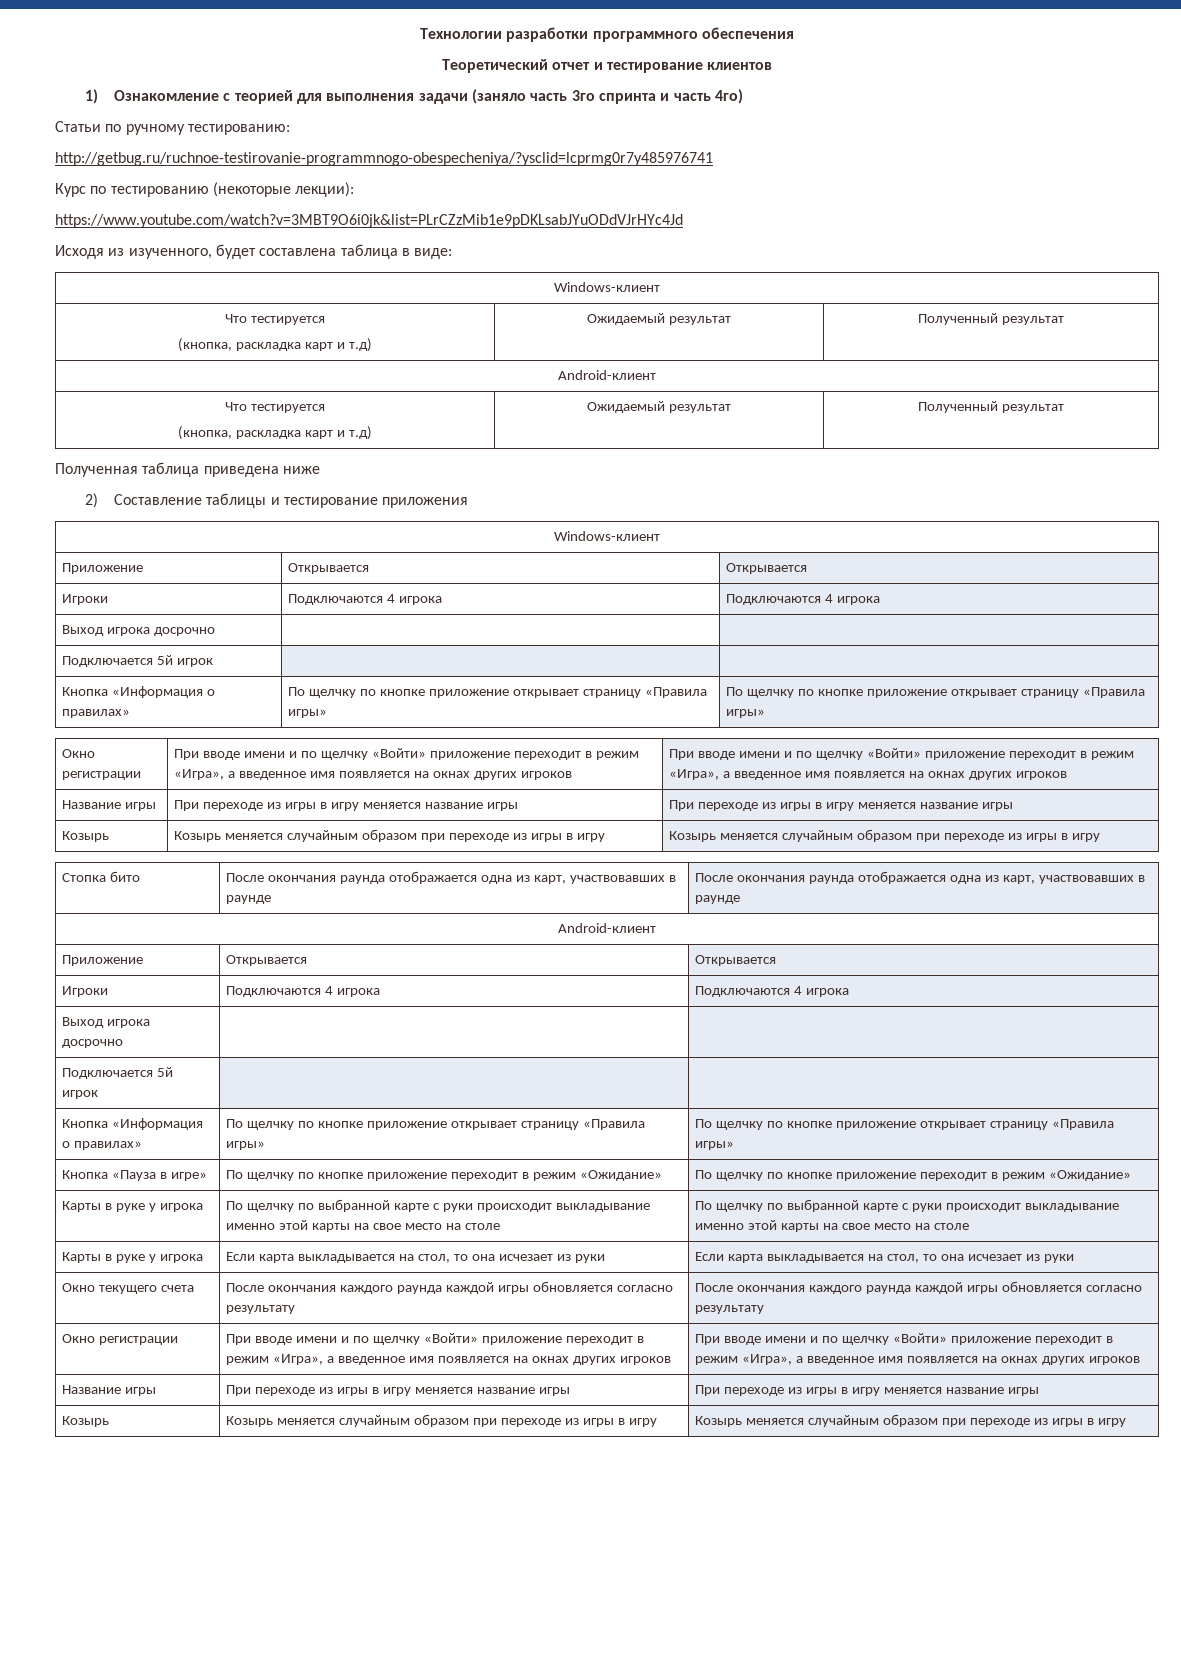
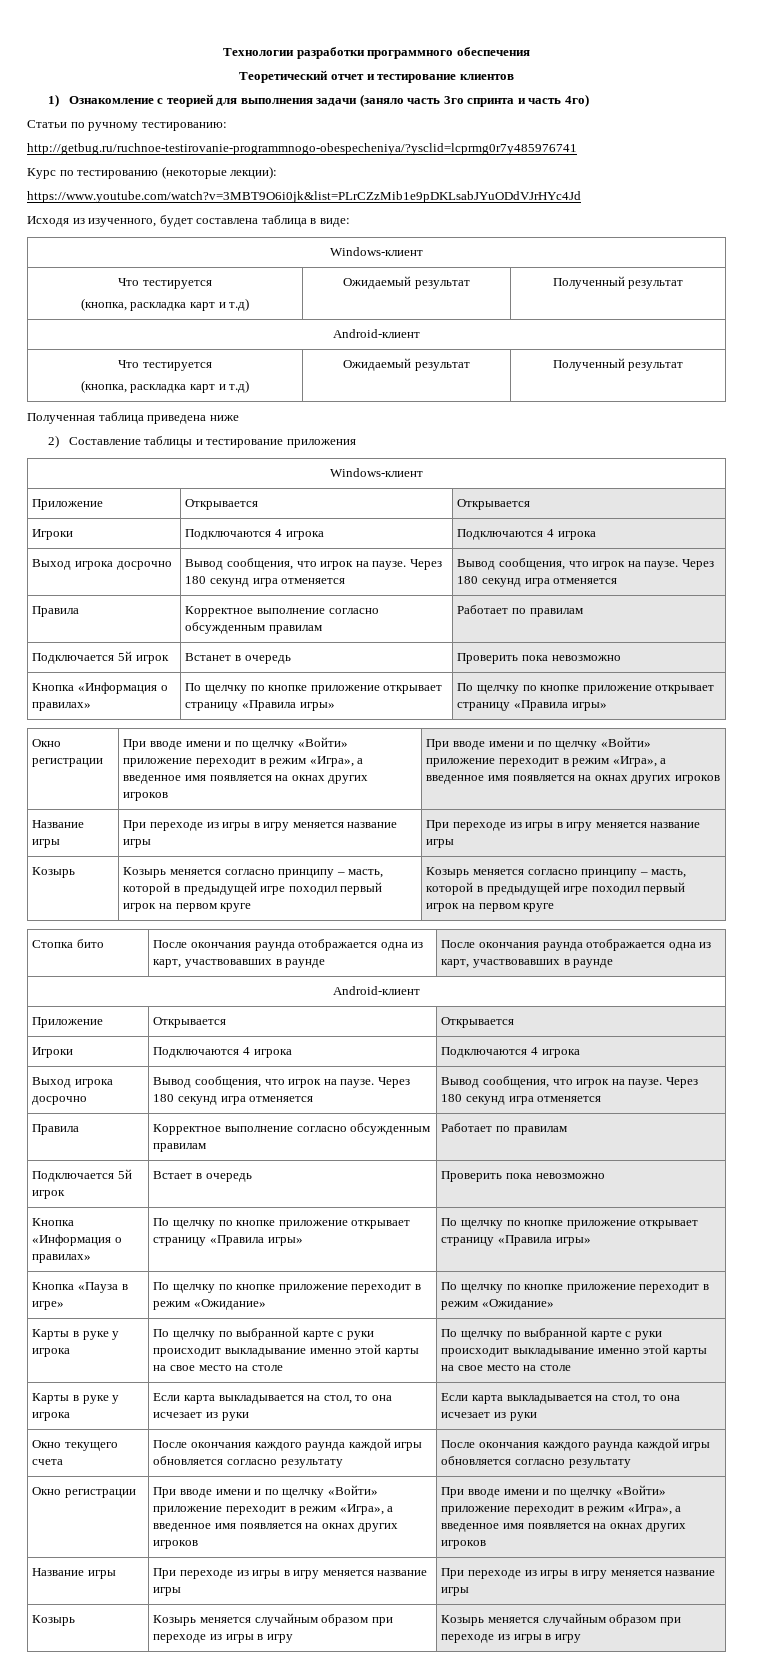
[62,655,214,667] | // Подключается 5й игрок | | -> [185,558,442,570] [185,576,346,587] [457,558,714,570] [457,576,618,587] [32,606,80,617] [185,606,379,617] [185,622,322,634] [457,605,583,617] [32,651,169,664] [185,653,291,664] [457,653,621,664] Вывод сообщения, что игрок на паузе. Через 180 секунд игра отменяется | Вывод сообщения, что игрок на паузе. Через 180 секунд игра отменяется // Правила | Корректное выполнение согласно обсужденным правилам | Работает по правилам // Подключается 5й игрок | Встанет в очередь | Проверить пока невозможно
[287,829,605,842] [669,829,1100,842] случайным образом при переходе из игры в игру | Козырь меняется случайным образом при переходе из игры в игру -> [224,869,384,878] [123,882,383,895] [123,903,252,912] [426,867,687,878] [426,882,686,895] [426,903,555,912] согласно принципу – масть, которой в предыдущей игре походил первый игрок на первом круге | Козырь меняется согласно принципу – масть, которой в предыдущей игре походил первый игрок на первом круге
[62,1067,174,1079] [62,1090,99,1099] | // Подключается 5й игрок | | -> [153,1076,410,1088] [153,1094,314,1105] [441,1076,698,1088] [441,1094,602,1105] [32,1124,80,1135] [153,1123,431,1135] [153,1143,207,1152] [441,1123,567,1135] [32,1169,132,1182] [32,1190,66,1199] [153,1171,252,1182] [441,1171,605,1182] Вывод сообщения, что игрок на паузе. Через 180 секунд игра отменяется | Вывод сообщения, что игрок на паузе. Через 180 секунд игра отменяется // Правила | Корректное выполнение согласно обсужденным правилам | Работает по правилам // Подключается 5й игрок | Встает в очередь | Проверить пока невозможно

